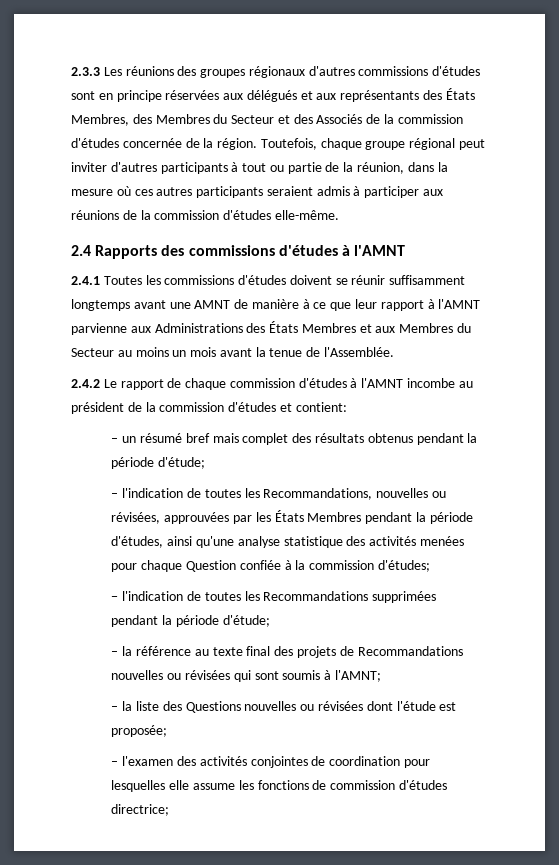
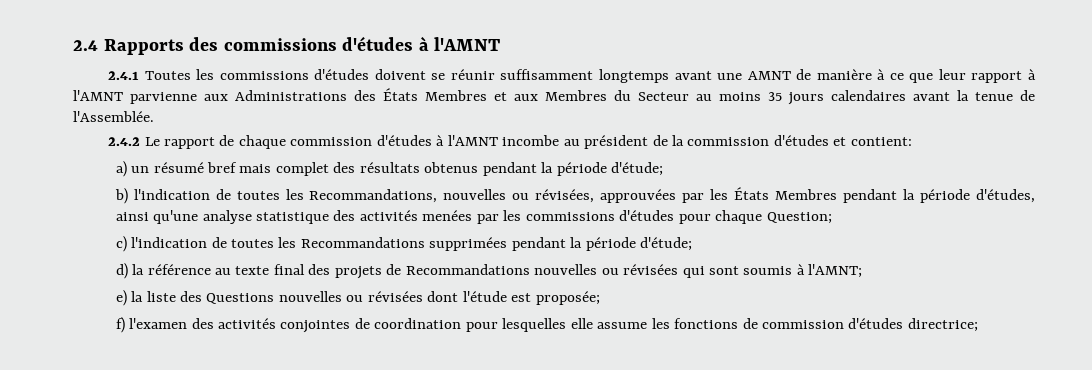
[71,66,481,78] [71,88,475,102] [71,114,463,126] [71,138,486,150] [71,162,448,174] [71,186,444,198] [71,210,339,220] 2.3.3 Les réunions des groupes régionaux d'autres commissions d'études sont en principe réservées aux délégués et aux représentants des États Membres, des Membres du Secteur et des Associés de la commission d'études concernée de la région. Toutefois, chaque groupe régional peut inviter d'autres participants à tout ou partie de la réunion, dans la mesure où ces autres participants seraient admis à participer aux réunions de la commission d'études elle-même. // -> (73, 45) none
[172,347,217,357] un mois -> [768,90,906,105] 35 jours calendaires
[111,438,119,443] – -> [115,161,127,177] a)
[111,493,119,498] – -> [114,188,128,204] b)
[111,560,430,572] [111,596,119,601] pour chaque Question confiée à la commission d'études; // − -> [476,210,832,224] [115,236,127,252] par les commissions d'études pour chaque Question; // c)
[111,651,119,656] – -> [115,263,128,279] d)
[111,706,119,711] – -> [115,290,127,306] e)
[111,761,119,766] – -> [115,317,125,333] f)

